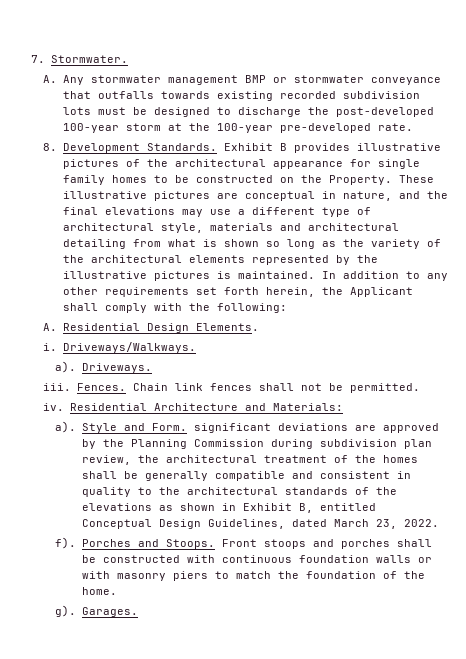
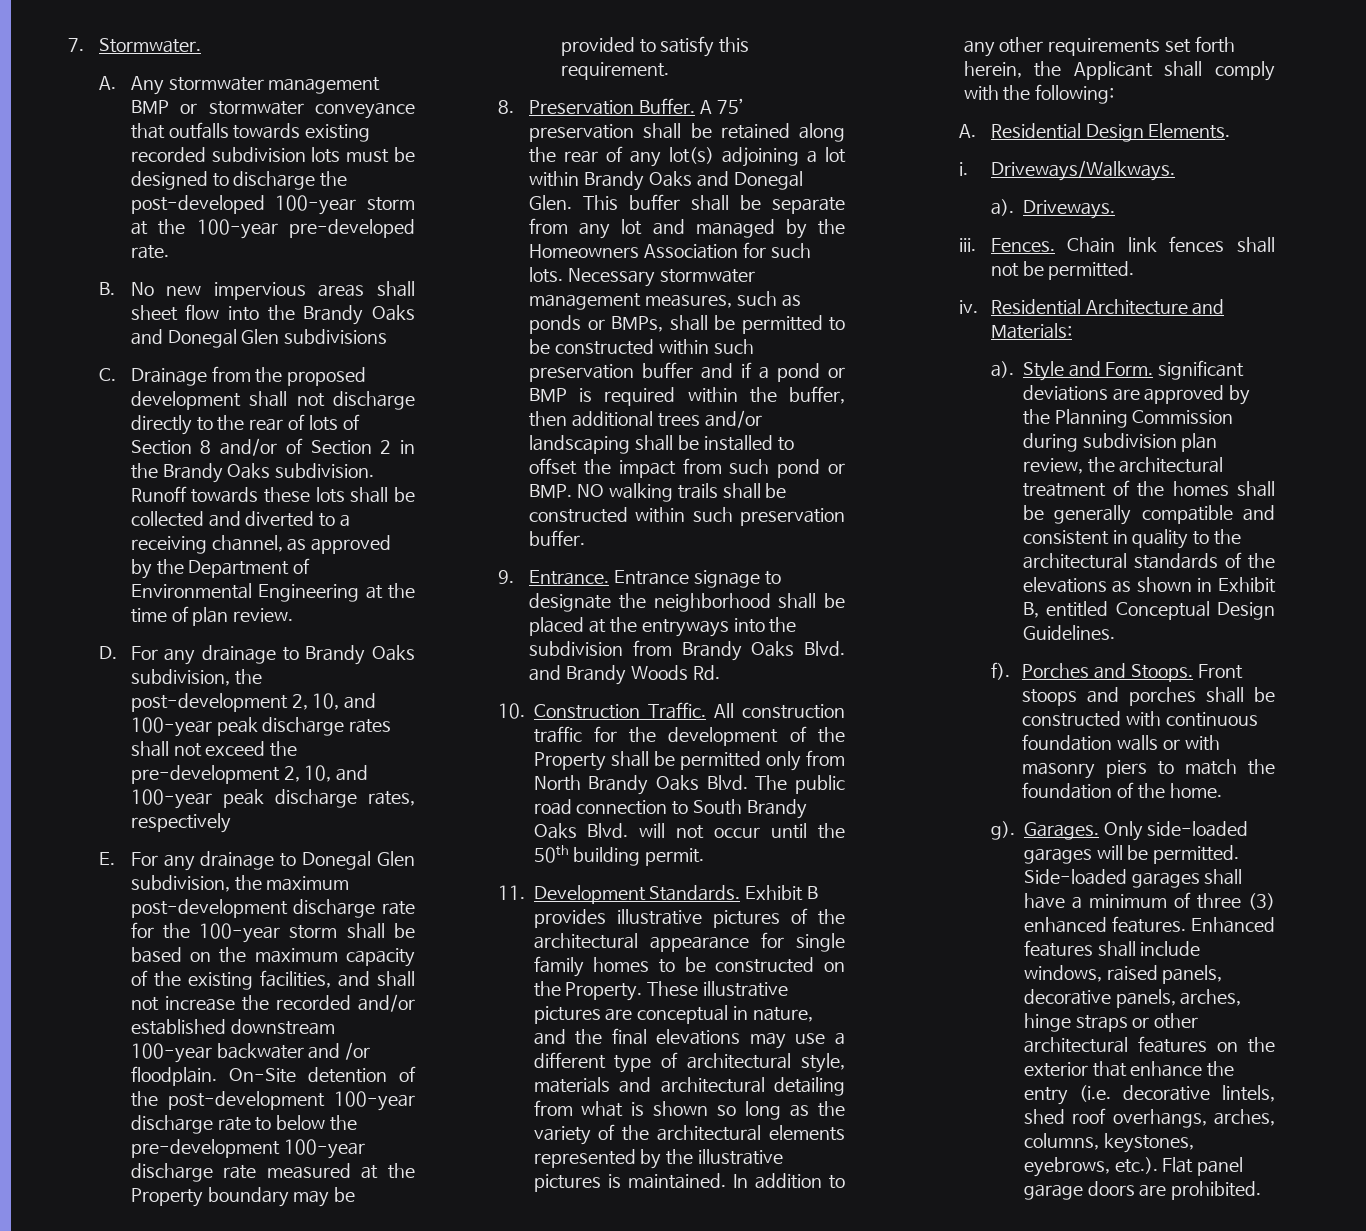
[43,143,58,151] 8. -> [99,281,415,300] [130,304,416,325] [130,329,388,348] [99,366,367,386] [130,391,416,410] [130,414,360,435] [130,438,415,456] [130,463,375,483] [130,486,415,503] [130,511,351,527] [130,535,392,554] [130,558,311,579] [130,583,416,602] [130,606,294,626] [99,645,415,665] [130,669,262,686] [130,693,377,712] [130,717,392,737] [130,741,298,757] [130,765,369,784] [130,789,415,809] [130,813,231,833] [99,851,415,871] [130,875,350,892] [130,899,415,918] [130,922,415,943] [130,947,415,967] [130,970,415,990] [130,994,416,1012] [130,1019,335,1035] [130,1042,371,1063] [130,1066,416,1086] [130,1091,415,1111] [130,1115,358,1134] [130,1139,365,1159] [130,1163,415,1182] [130,1187,356,1207] [560,36,750,57] [560,62,669,80] [497,98,744,115] [529,123,845,142] [529,146,846,167] [529,171,803,191] [529,194,845,214] [529,218,845,239] [529,242,811,259] [529,267,755,287] [529,291,801,310] [529,315,846,334] [529,339,754,355] [529,362,845,382] [529,386,845,406] [529,410,762,428] [529,435,794,454] [529,458,845,478] [529,483,787,502] [529,507,845,526] [529,530,586,546] [497,570,781,588] [529,593,846,612] [529,617,797,637] [529,640,845,661] [529,665,720,685] [497,702,845,719] [533,726,845,746] [533,750,845,771] [533,775,845,795] [533,799,808,819] [533,823,846,839] [533,845,705,866] [497,885,525,900] B. No new impervious areas shall sheet flow into the Brandy Oaks and Donegal Glen subdivisions // C. Drainage from the proposed development shall not discharge directly to the rear of lots of Section 8 and/or of Section 2 in the Brandy Oaks subdivision. Runoff towards these lots shall be collected and diverted to a receiving channel, as approved by the Department of Environmental Engineering at the time of plan review. // D. For any drainage to Brandy Oaks subdivision, the post-development 2, 10, and 100-year peak discharge rates shall not exceed the pre-development 2, 10, and 100-year peak discharge rates, respectively // E. For any drainage to Donegal Glen subdivision, the maximum post-development discharge rate for the 100-year storm shall be based on the maximum capacity of the existing facilities, and shall not increase the recorded and/or established downstream 100-year backwater and /or floodplain. On-Site detention of the post-development 100-year discharge rate to below the pre-development 100-year discharge rate measured at the Property boundary may be provided to satisfy this requirement. // 8. Preservation Buffer. A 75’ preservation shall be retained along the rear of any lot(s) adjoining a lot within Brandy Oaks and Donegal Glen. This buffer shall be separate from any lot and managed by the Homeowners Association for such lots. Necessary stormwater management measures, such as ponds or BMPs, shall be permitted to be constructed within such preservation buffer and if a pond or BMP is required within the buffer, then additional trees and/or landscaping shall be installed to offset the impact from such pond or BMP. NO walking trails shall be constructed within such preservation buffer. // 9. Entrance. Entrance signage to designate the neighborhood shall be placed at the entryways into the subdivision from Brandy Oaks Blvd. and Brandy Woods Rd. // 10. Construction Traffic. All construction traffic for the development of the Property shall be permitted only from North Brandy Oaks Blvd. The public road connection to South Brandy Oaks Blvd. will not occur until the 50th building permit. // 11.
[207,519,439,529] Guidelines, dated March 23, 2022. -> [1022,625,1115,640] Guidelines.
(138, 612) none -> [1103,821,1249,841] [1023,845,1240,864] [1023,869,1243,888] [1023,892,1275,910] [1023,916,1276,933] [1023,940,1201,957] [1023,965,1223,984] [1023,989,1242,1008] [1023,1013,1199,1032] [1023,1036,1275,1053] [1023,1061,1235,1077] [1023,1085,1275,1105] [1023,1108,1275,1128] [1023,1133,1194,1153] [1023,1157,1244,1177] [1023,1181,1262,1200] Only side-loaded garages will be permitted. Side-loaded garages shall have a minimum of three (3) enhanced features. Enhanced features shall include windows, raised panels, decorative panels, arches, hinge straps or other architectural features on the exterior that enhance the entry (i.e. decorative lintels, shed roof overhangs, arches, columns, keystones, eyebrows, etc.). Flat panel garage doors are prohibited.

